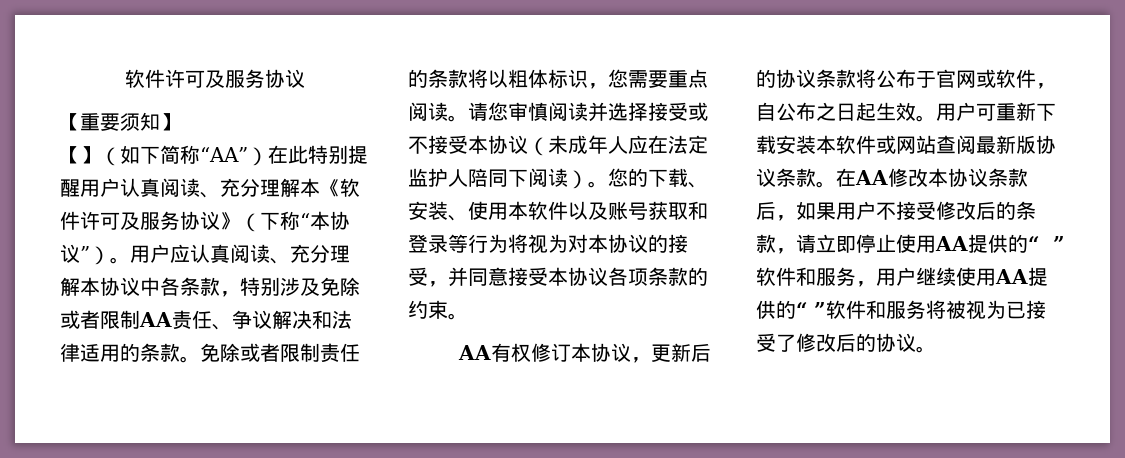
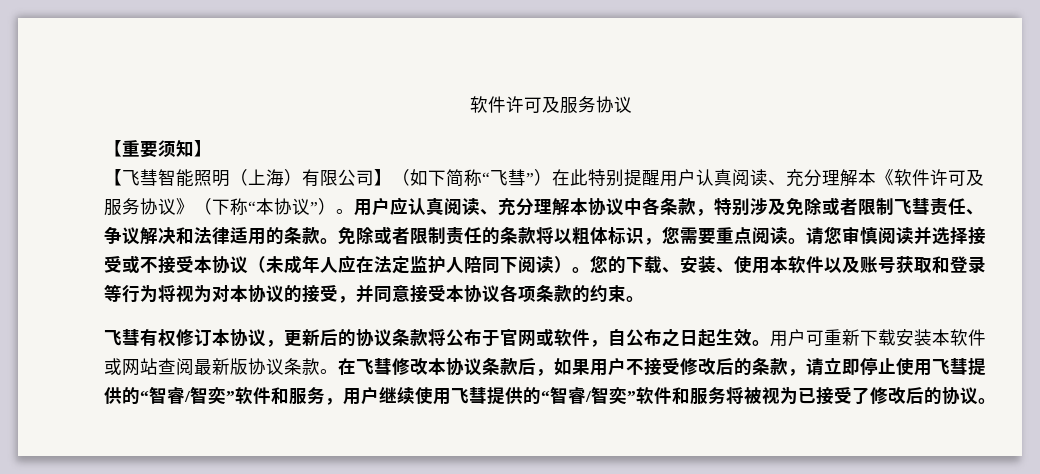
[80,145,248,166] 】（如下简称“AA” -> [122,169,534,187] 飞彗智能照明（上海）有限公司】（如下简称“飞彗”
[139,312,172,327] AA -> [894,197,930,215] 飞彗
[458,345,492,360] AA -> [104,328,140,346] 飞彗
[855,170,888,185] AA -> [356,357,392,375] 飞彗
[935,234,1040,253] AA提供的“ -> [932,357,986,375] [104,386,226,405] 飞彗提供的“智睿/智奕
[995,267,1048,286] [756,300,808,319] AA提供的“ -> [451,386,627,405] 飞彗提供的“智睿/智奕

